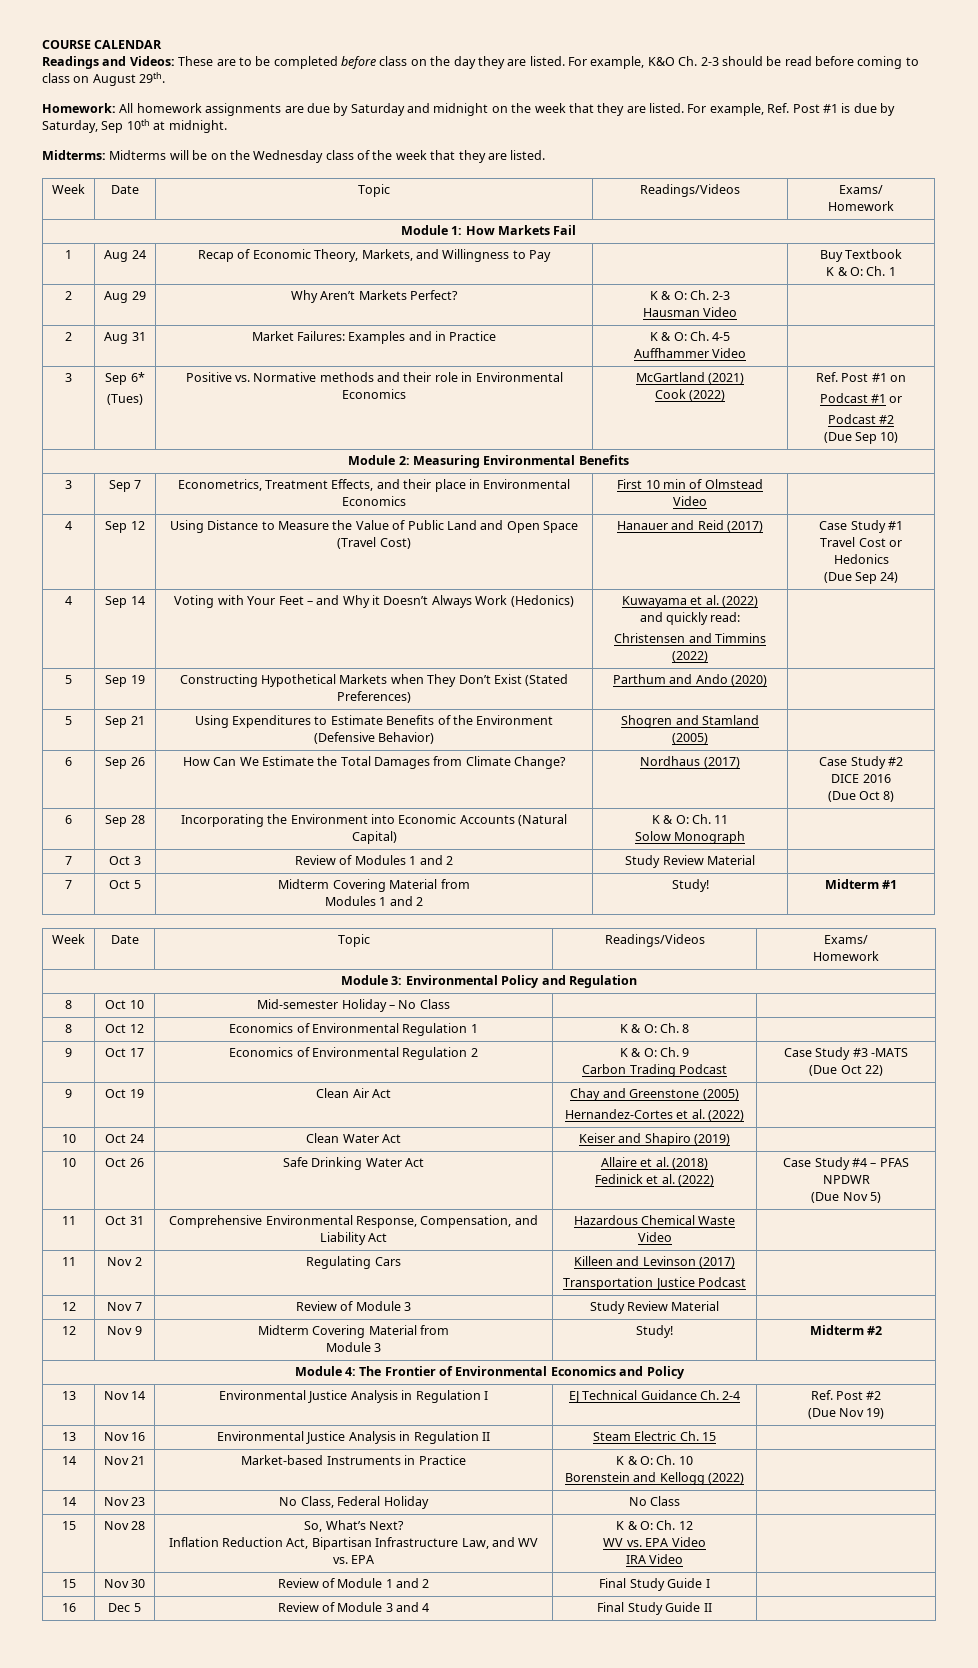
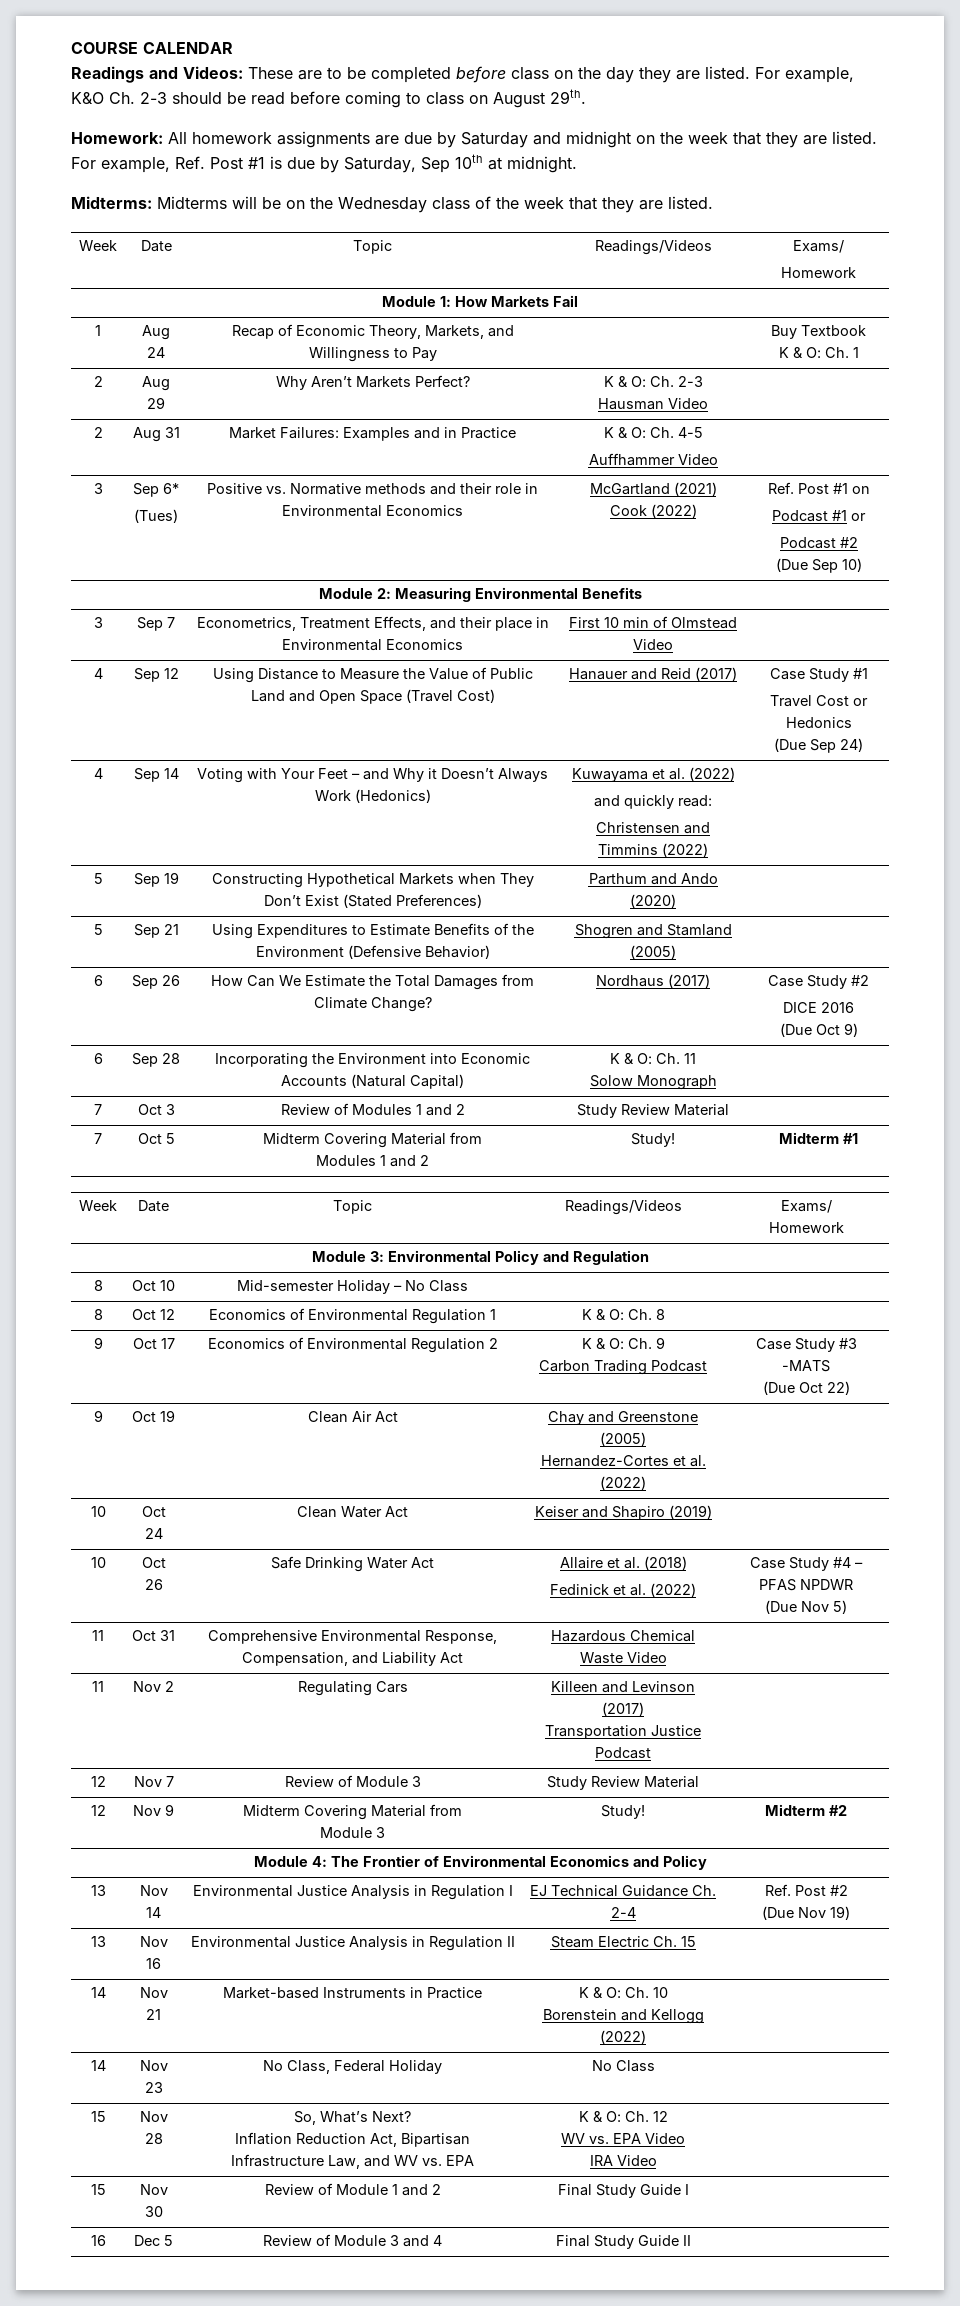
[883,791,895,802] 8) -> [843,1023,858,1037] 9)

